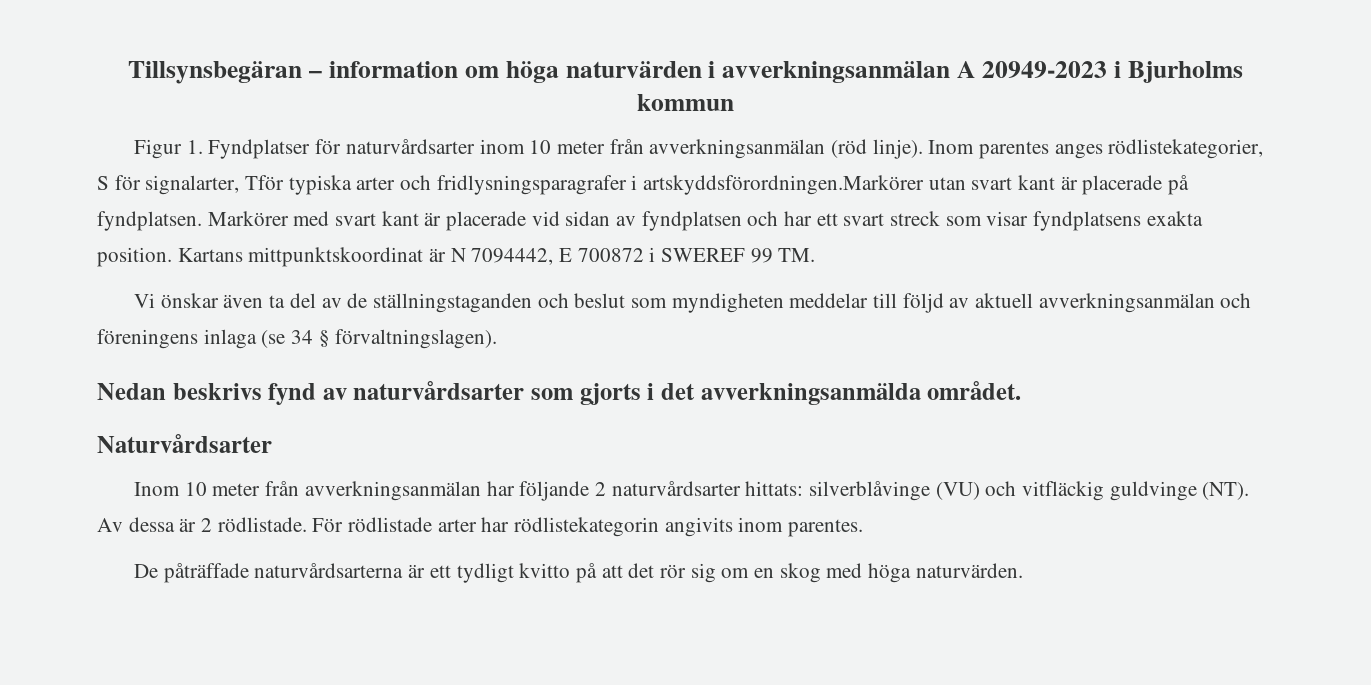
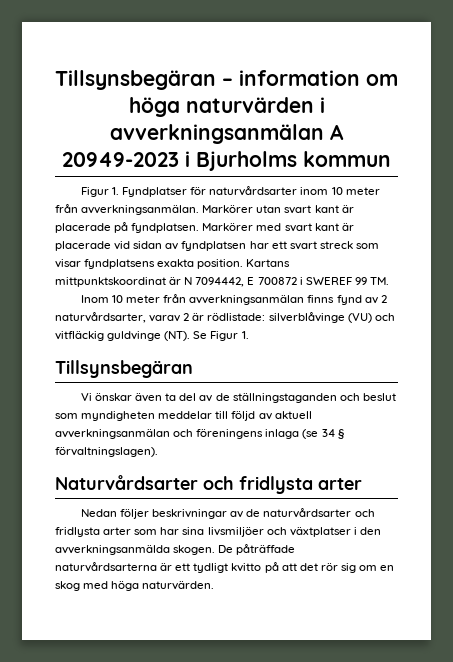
[649,139,1264,159] [97,175,925,195] avverkningsanmälan (röd linje). Inom parentes anges rödlistekategorier, S för signalarter, Tför typiska arter och fridlysningsparagrafer i artskyddsförordningen.Markörer -> [81,205,254,215] avverkningsanmälan. Markörer
[747,211,779,226] och -> (247, 246) none
(816, 255) none -> [80,294,387,305] [55,312,395,323] [55,331,249,341] [55,360,193,378] // Inom 10 meter från avverkningsanmälan finns fynd av 2 naturvårdsarter, varav 2 är rödlistade: silverblåvinge (VU) och vitfläckig guldvinge (NT). Se Figur 1. // Tillsynsbegäran
[97,381,1022,405] [97,434,272,453] [134,481,1250,501] [97,517,864,537] Nedan beskrivs fynd av naturvårdsarter som gjorts i det avverkningsanmälda området. // Naturvårdsarter // Inom 10 meter från avverkningsanmälan har följande 2 naturvårdsarter hittats: silverblåvinge (VU) och vitfläckig guldvinge (NT). Av dessa är 2 rödlistade. För rödlistade arter har rödlistekategorin angivits inom parentes. // -> [55,475,362,494] [80,508,375,519] [55,527,381,537] [55,545,216,555] Naturvårdsarter och fridlysta arter // Nedan följer beskrivningar av de naturvårdsarter och fridlysta arter som har sina livsmiljöer och växtplatser i den avverkningsanmälda skogen.

